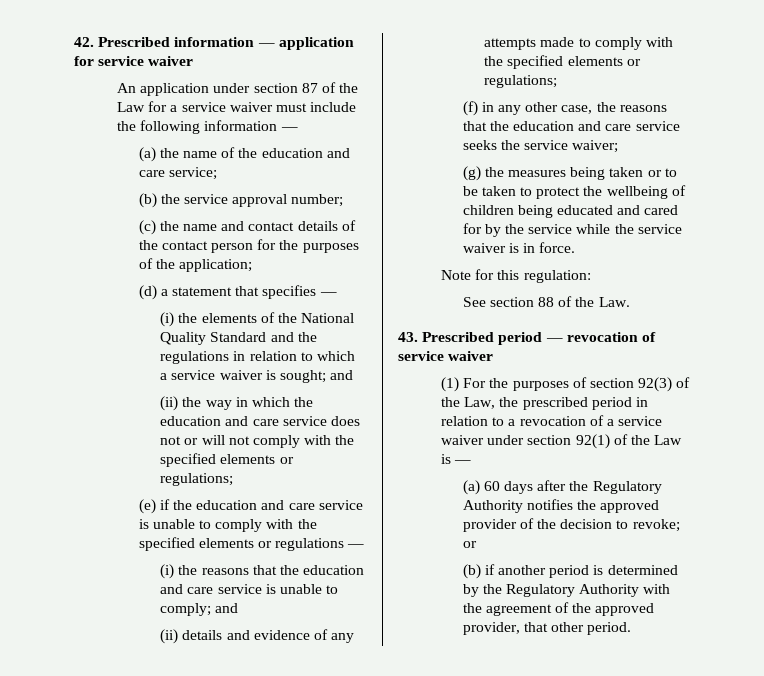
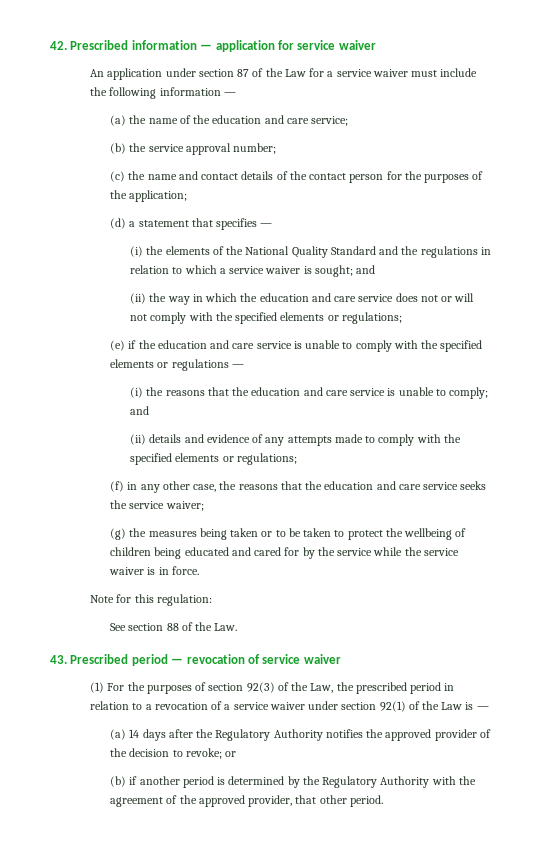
[483,481,500,491] 60 -> [129,729,140,738] 14

